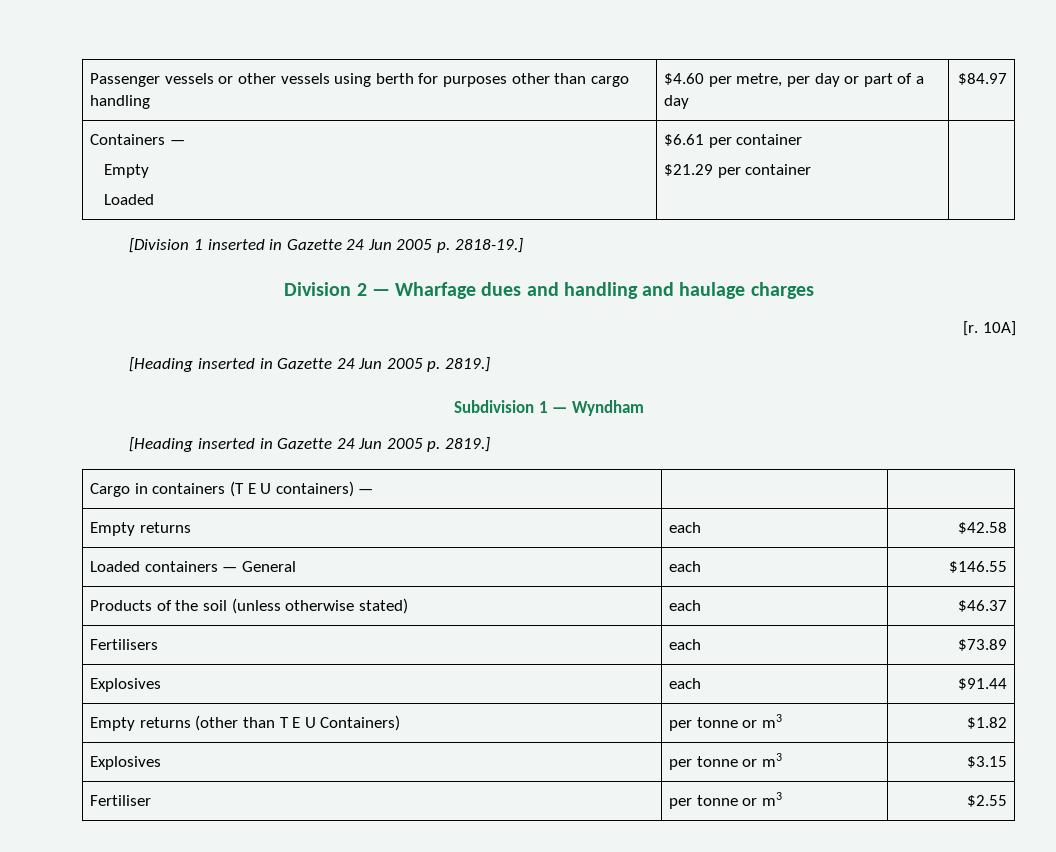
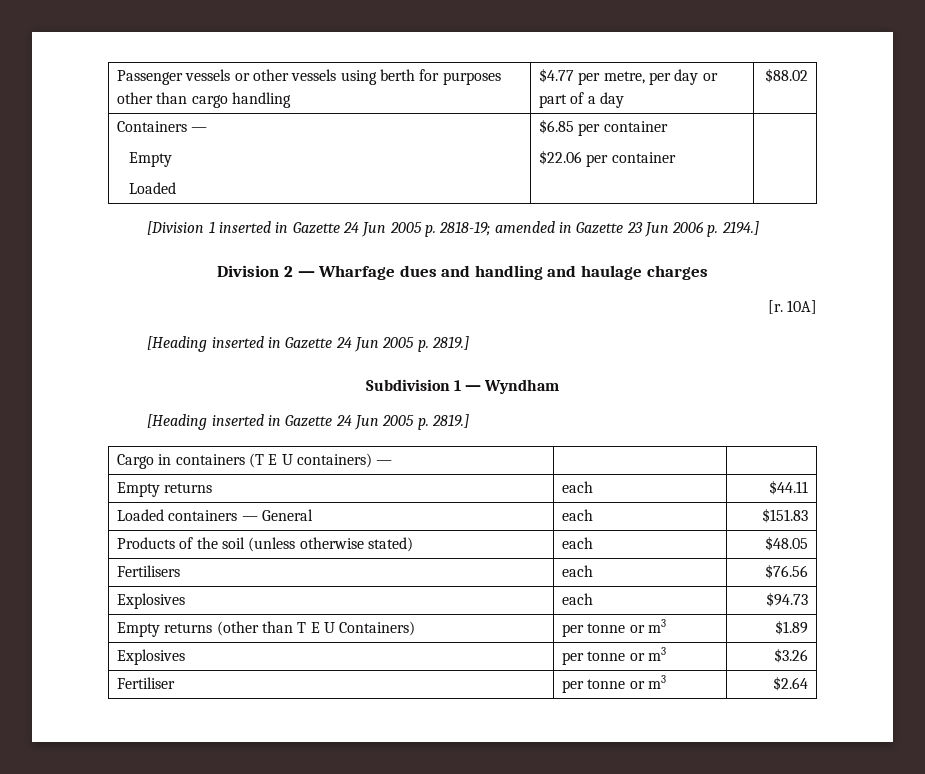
[664,73,705,85] $4.60 -> [539,68,575,83] $4.77
[957,73,1007,85] $84.97 -> [764,68,808,83] $88.02
[664,134,705,146] $6.61 -> [539,119,575,134] $6.85
[664,164,714,176] $21.29 -> [539,150,583,165] $22.06
[454,238,523,253] 2818-19.] -> [439,221,759,237] 2818-19; amended in Gazette 23 Jun 2006 p. 2194.]
[957,522,1007,534] $42.58 -> [768,480,808,495] $44.11
[948,561,1007,573] $146.55 -> [761,508,808,523] $151.83
[957,600,1007,612] $46.37 -> [764,536,808,551] $48.05
[957,639,1007,651] $73.89 -> [764,564,808,579] $76.56
[957,678,1007,690] $91.44 -> [765,592,808,607] $94.73
[966,717,1007,729] $1.82 -> [774,620,808,635] $1.89
[966,756,1007,768] $3.15 -> [773,648,808,663] $3.26
[966,795,1007,807] $2.55 -> [772,676,808,691] $2.64

